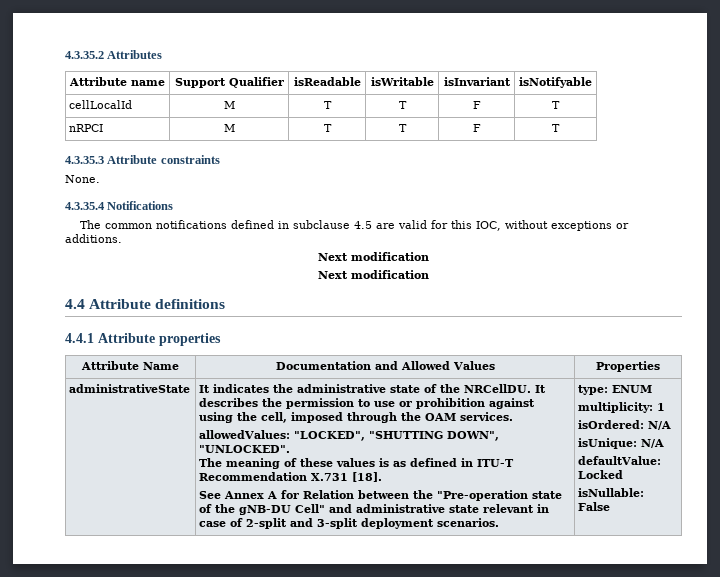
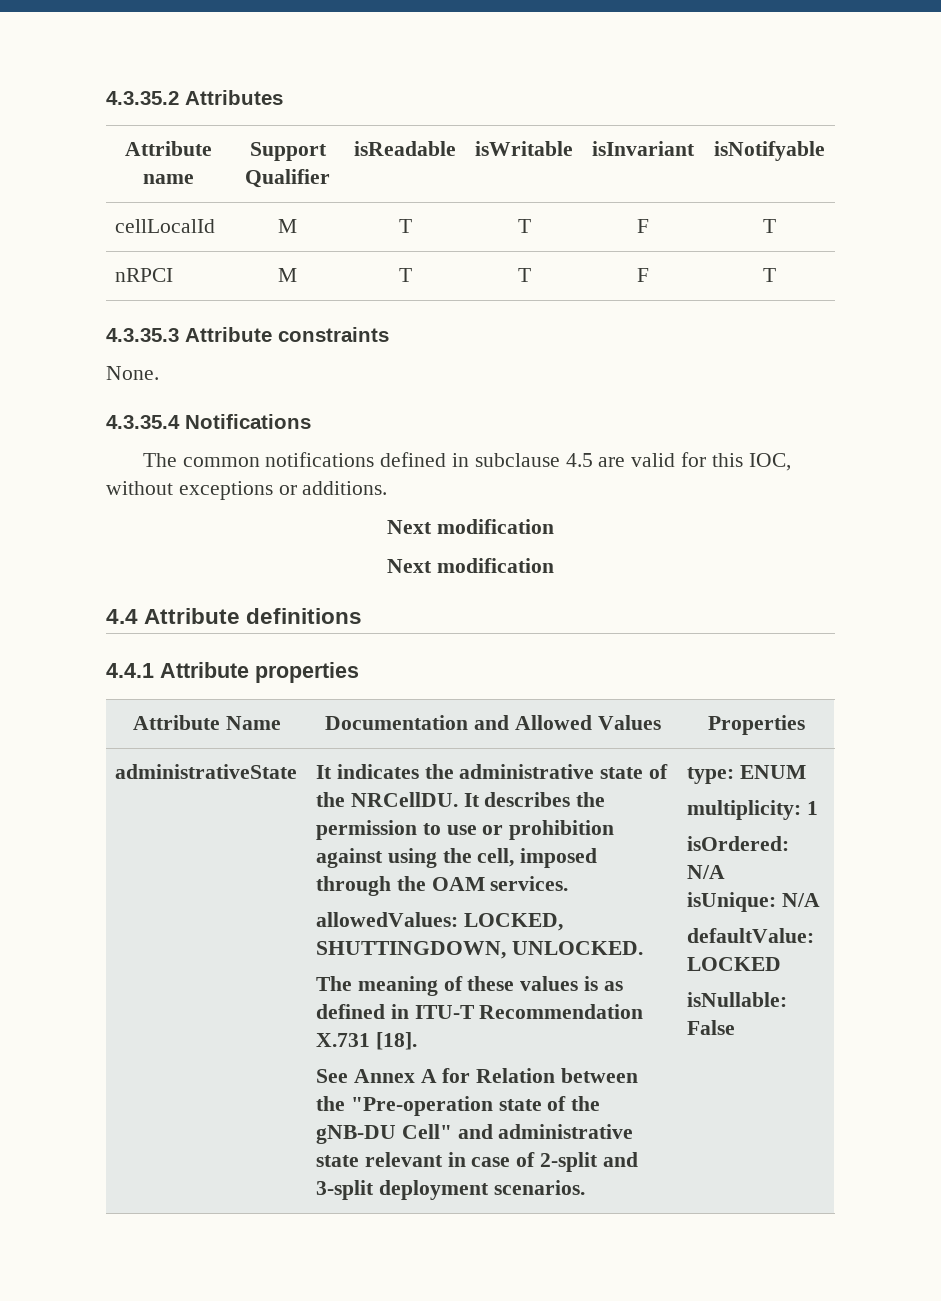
[294,431,500,441] [199,445,291,453] "LOCKED", "SHUTTING DOWN", "UNLOCKED". -> [463,913,563,931] [316,941,643,959] LOCKED, SHUTTINGDOWN, UNLOCKED.
[578,470,624,479] Locked -> [687,957,782,971] LOCKED

